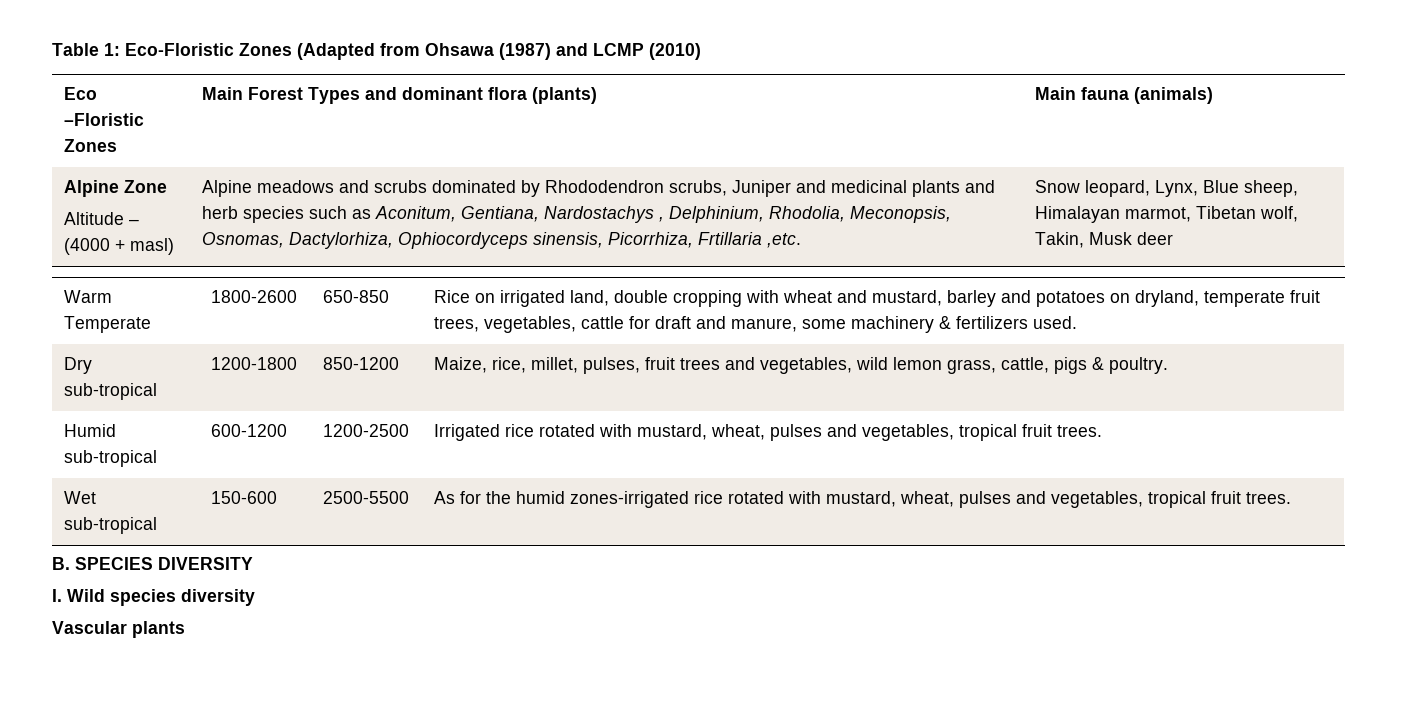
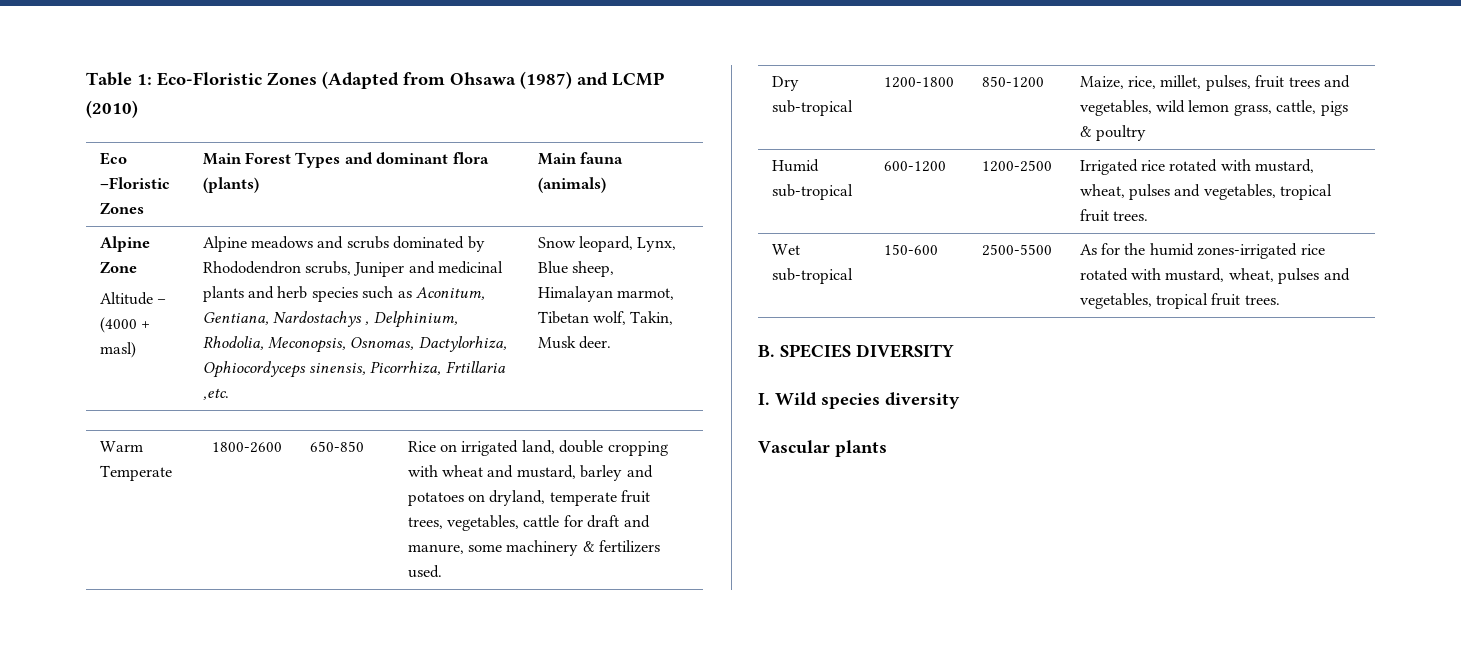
[1137,232,1174,245] deer -> [579,336,612,349] deer.
[1109,357,1169,374] poultry. -> [1096,125,1147,141] poultry

